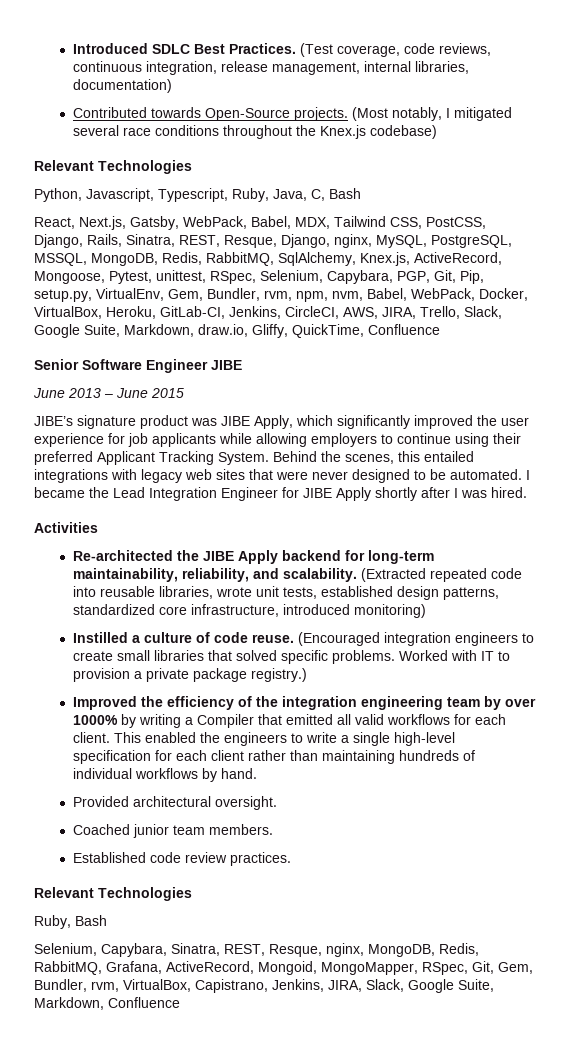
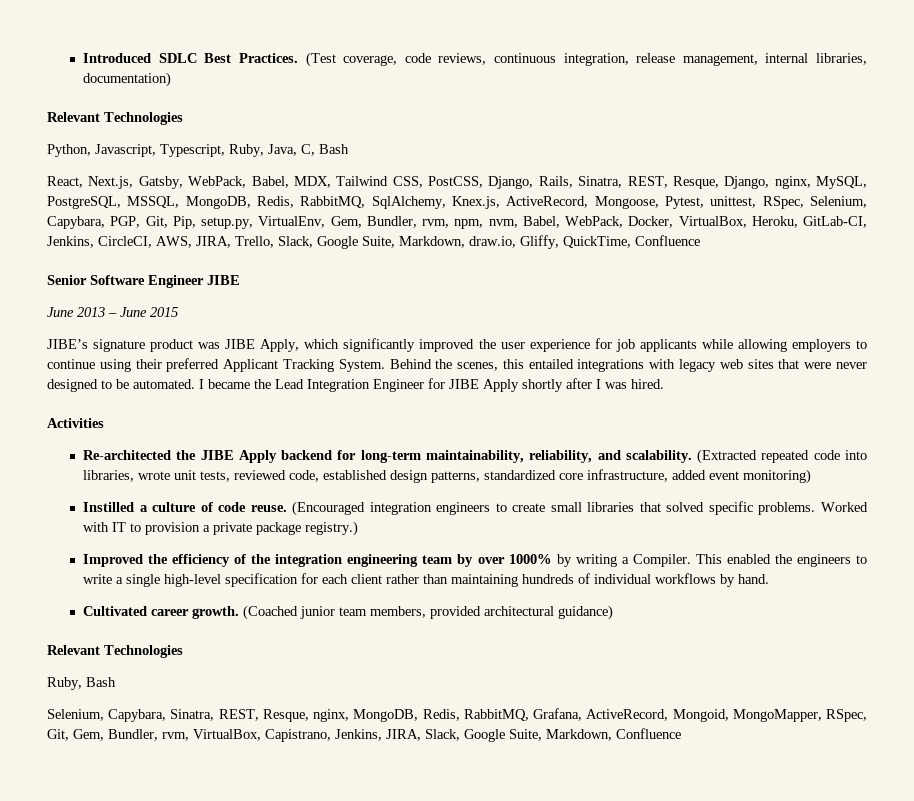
[72,107,512,121] [72,125,437,139] // Contributed towards Open-Source projects. (Most notably, I mitigated several race conditions throughout the Knex.js codebase) -> (172, 79) none
[99,586,155,597] reusable -> (868, 455) none
(317, 593) none -> [234,470,320,482] reviewed code,
[282,604,350,615] introduced -> [672,470,740,480] added event
[196,714,506,728] [72,732,110,743] Compiler that emitted all valid workflows for each client. -> [632,554,691,567] Compiler.
[72,796,277,810] [72,824,273,838] [72,852,291,866] Provided architectural oversight. // Coached junior team members. // Established code review practices. -> [83,605,614,620] Cultivated career growth. (Coached junior team members, provided architectural guidance)

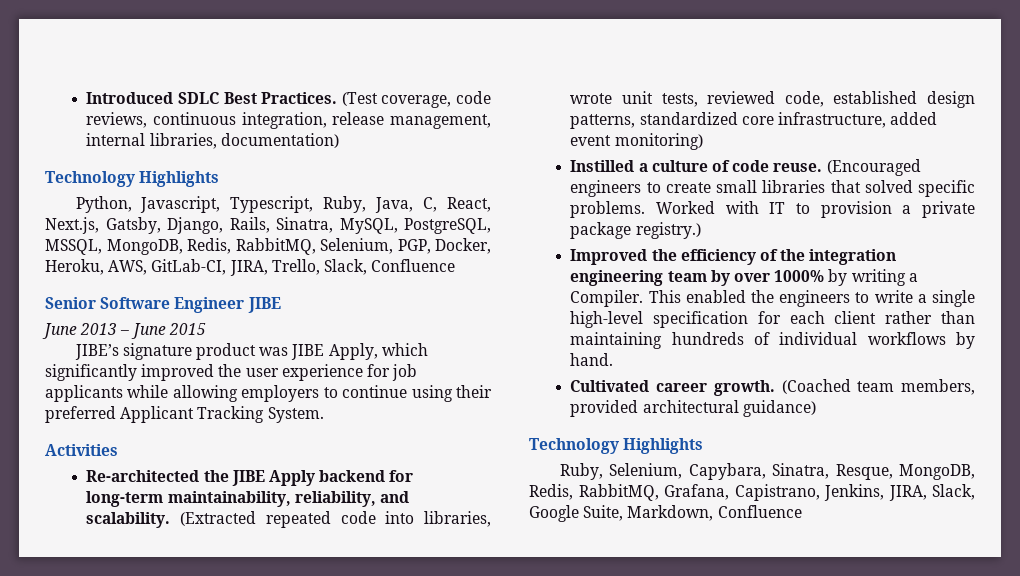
[47,112,183,125] Relevant Technologies -> [45,171,220,187] Technology Highlights
[319,144,349,154] Bash // -> (438, 204) none
[188,176,811,189] WebPack, Babel, MDX, Tailwind CSS, PostCSS, Django, Rails, Sinatra, REST, Resque, Django, nginx, -> [167,217,333,234] Django, Rails, Sinatra,
[371,196,868,209] [47,216,867,229] [47,235,631,249] SqlAlchemy, Knex.js, ActiveRecord, Mongoose, Pytest, unittest, RSpec, Selenium, Capybara, PGP, Git, Pip, setup.py, VirtualEnv, Gem, Bundler, rvm, npm, nvm, Babel, WebPack, Docker, VirtualBox, Heroku, GitLab-CI, Jenkins, CircleCI, AWS, JIRA, Trello, Slack, Google Suite, Markdown, draw.io, Gliffy, QuickTime, -> [320,238,491,254] [45,259,367,276] Selenium, PGP, Docker, Heroku, AWS, GitLab-CI, JIRA, Trello, Slack,
[389,359,867,372] [47,378,664,392] Behind the scenes, this entailed integrations with legacy web sites that were never designed to be automated. I became the Lead Integration Engineer for JIBE Apply shortly after I was hired. -> (324, 415) none
[369,502,432,515] integration -> (921, 167) none
[300,606,336,619] junior -> (851, 386) none
[47,645,183,658] [47,677,116,690] Relevant Technologies // Ruby, Bash // -> [529,438,704,454] [559,463,603,480] Technology Highlights // Ruby,
[218,709,350,722] REST, Resque, nginx, -> [835,464,893,480] Resque,
[586,709,868,722] [47,729,261,741] ActiveRecord, Mongoid, MongoMapper, RSpec, Git, Gem, Bundler, rvm, VirtualBox, -> (729, 492) none

